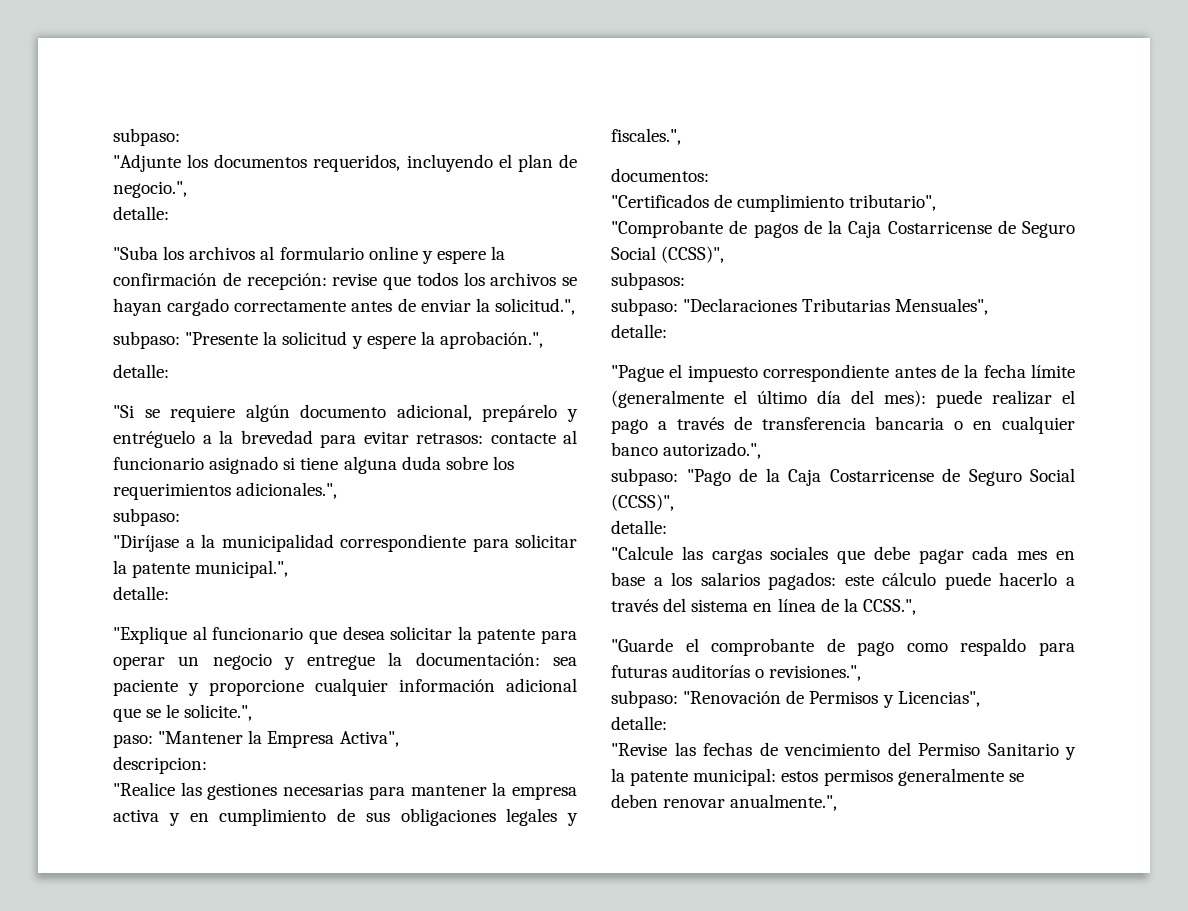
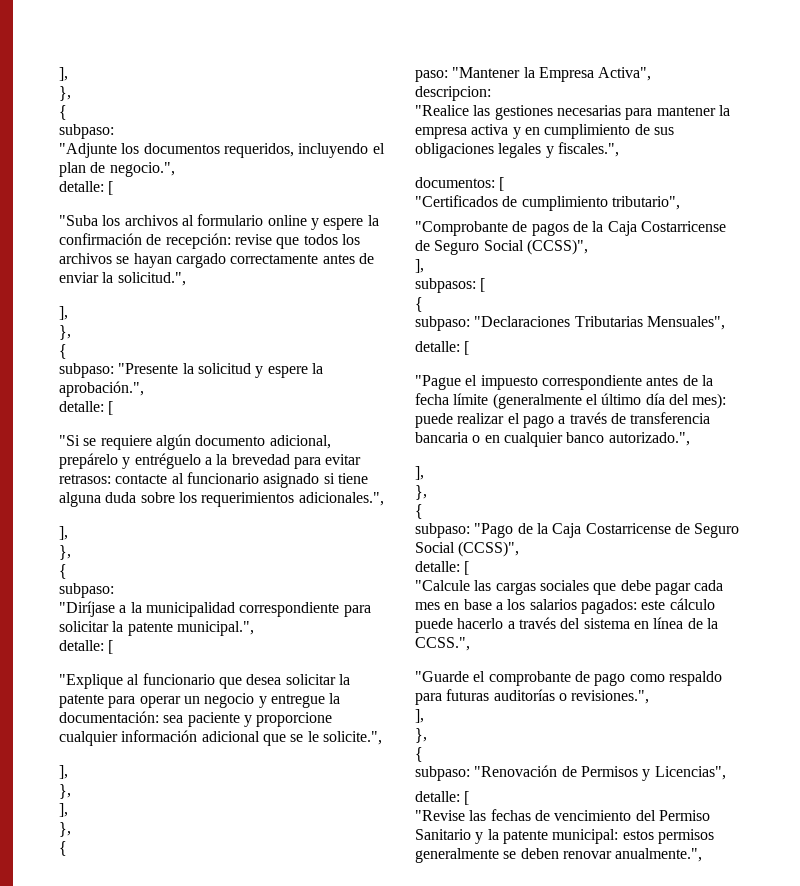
(113, 137) none -> [59,67,68,81] [59,86,71,101] [59,105,67,120] ], // }, // { //
(169, 213) none -> [108,181,114,195] [
(575, 306) none -> [59,306,68,320] [59,325,71,340] [59,344,67,359] // ], // }, // {
(169, 371) none -> [108,401,114,415] [
(338, 490) none -> [59,526,68,540] [59,545,71,560] [59,564,67,579] // ], // }, // {
(169, 593) none -> [108,640,114,654] [
(253, 712) none -> [59,765,68,779] [59,784,71,799] [59,803,68,817] [59,822,71,837] [59,841,67,856] // ], // }, // ], // }, // {
(709, 175) none -> [499,177,505,191] [
(725, 254) none -> [415,259,424,273] // ],
(685, 281) none -> [480,278,486,292] [415,297,423,312] [ // {
(667, 331) none -> [464,341,470,355] [
(762, 450) none -> [415,466,424,480] [415,485,427,500] [415,504,423,519] // ], // }, // {
(667, 527) none -> [464,561,470,575] [
(862, 673) none -> [415,709,424,723] [415,728,427,743] [415,747,423,762] // ], // }, // {
(667, 723) none -> [464,791,470,805] [

